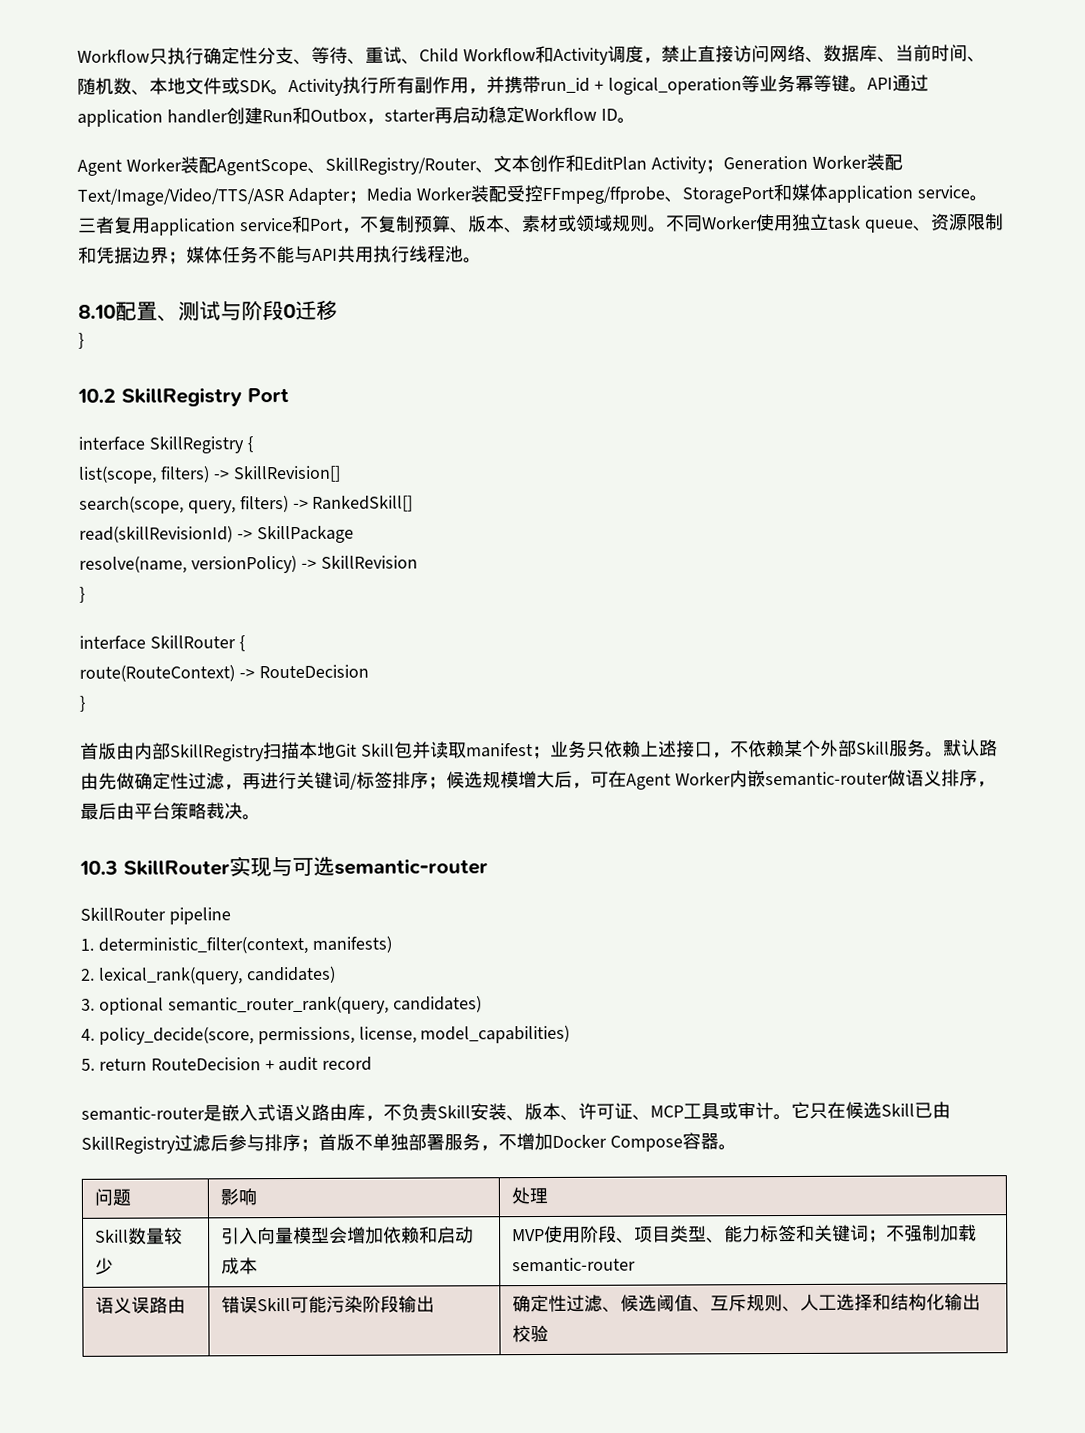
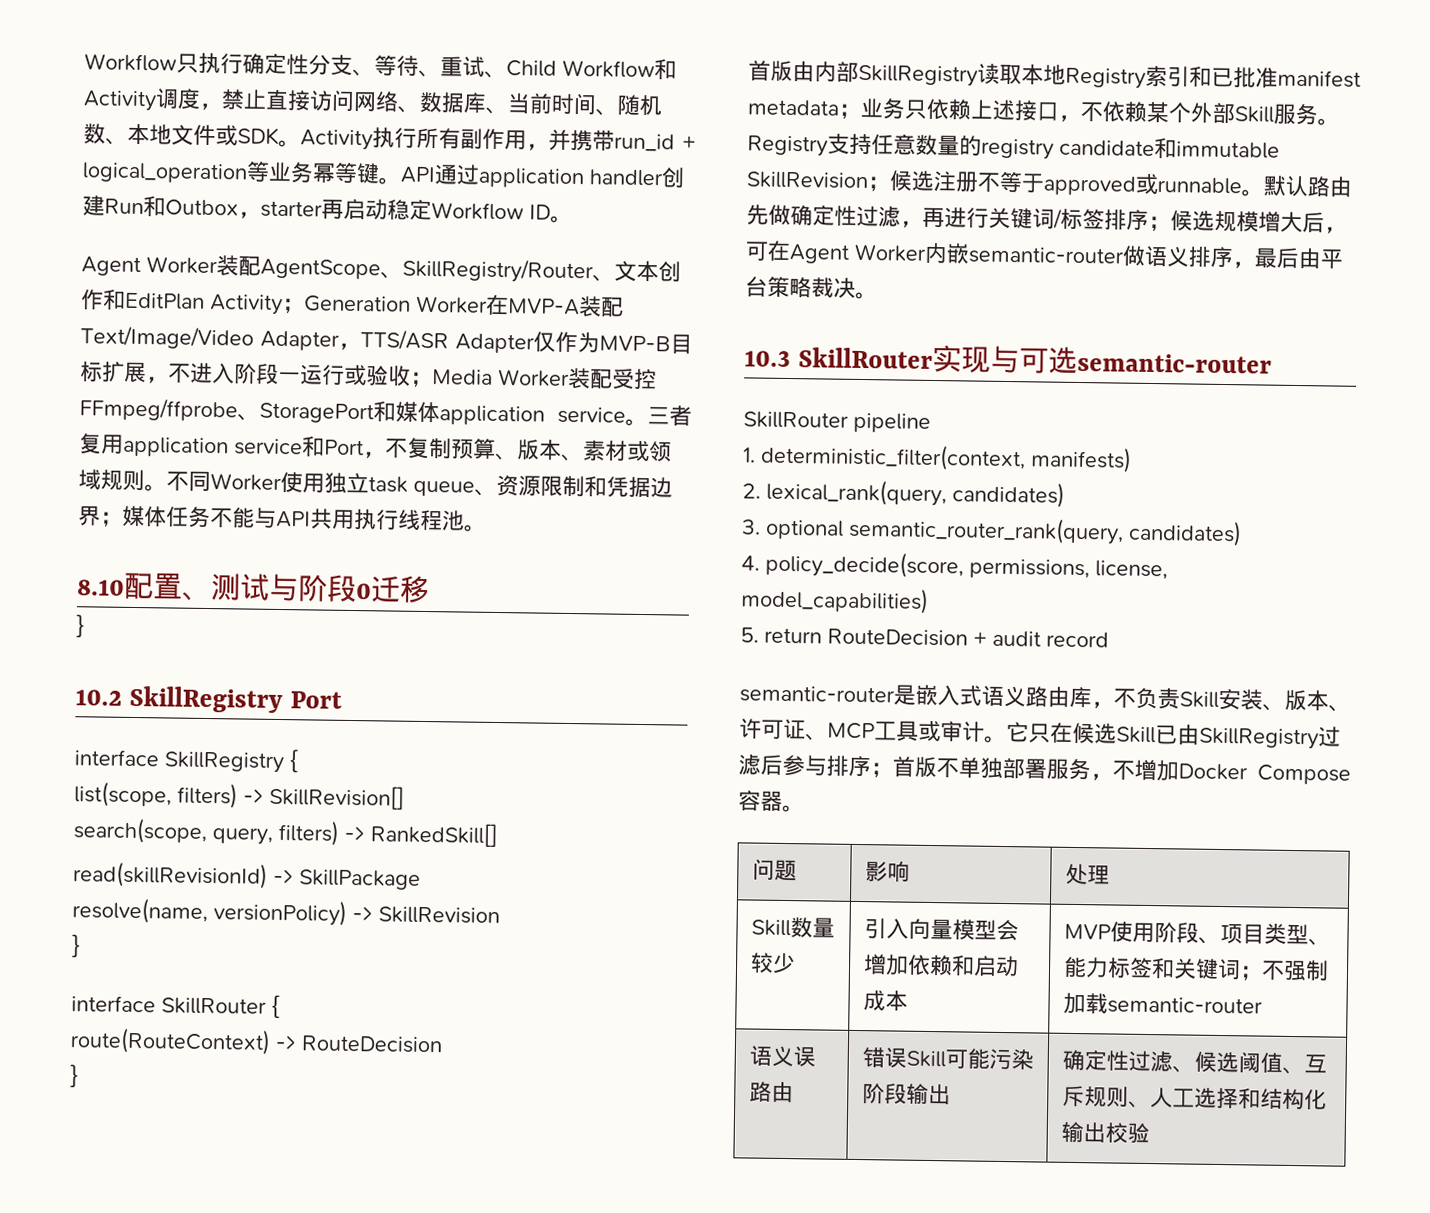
[865,153,903,171] [77,187,350,206] 装配Text/Image/Video/TTS/ASR Adapter -> [485,294,624,318] [80,325,693,354] [80,361,411,387] 在MVP-A装配Text/Image/Video Adapter，TTS/ASR Adapter仅作为MVP-B目标扩展，不进入阶段一运行或验收
[263,741,533,760] 扫描本地Git Skill包并读取manifest -> [977,63,1361,89] [747,99,839,116] 读取本地Registry索引和已批准manifest metadata
(944, 754) none -> [747,133,1280,160] [746,170,1264,197] Registry支持任意数量的registry candidate和immutable SkillRevision；候选注册不等于approved或runnable。

